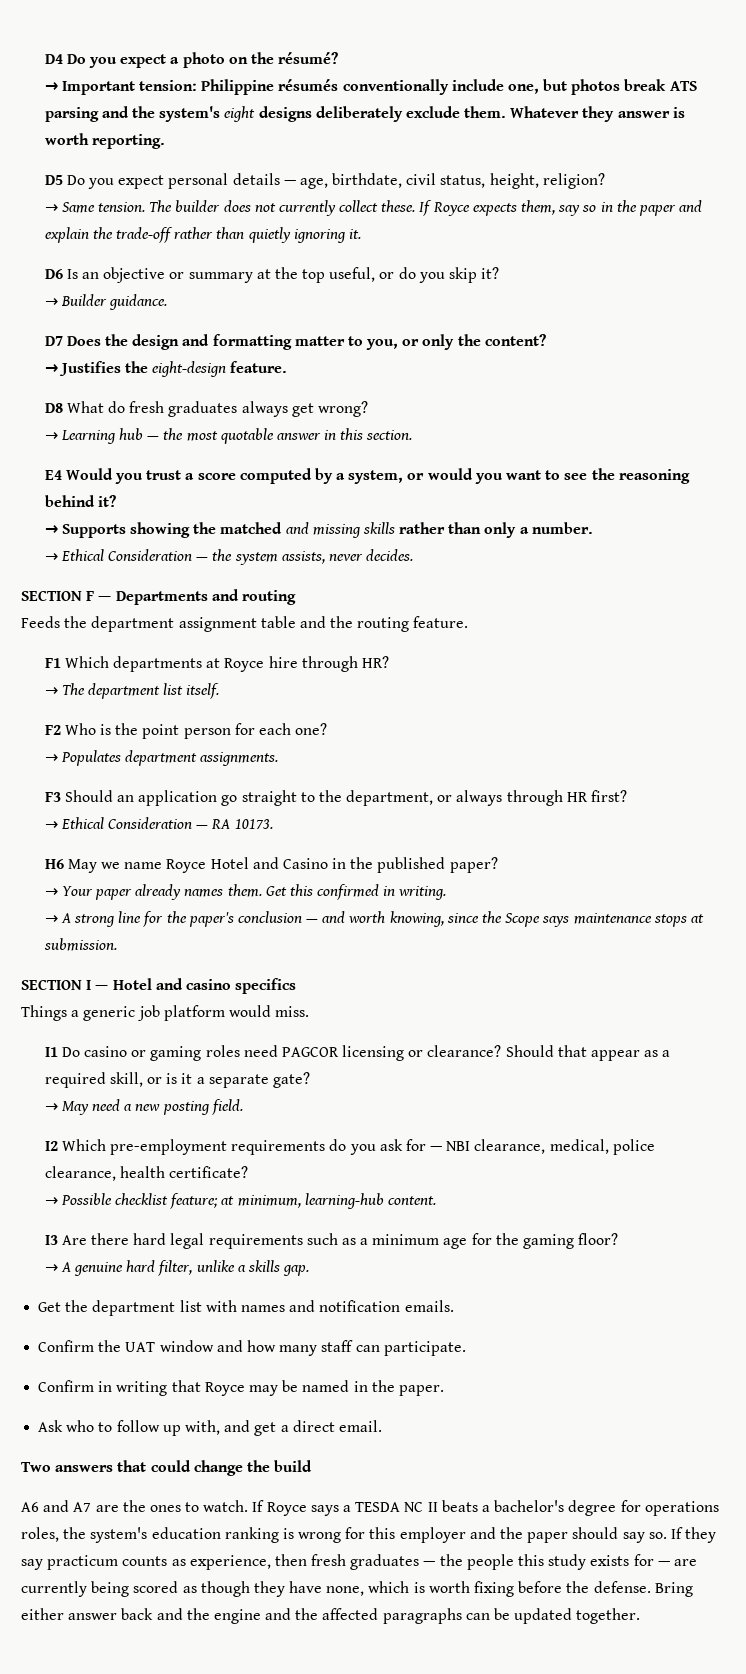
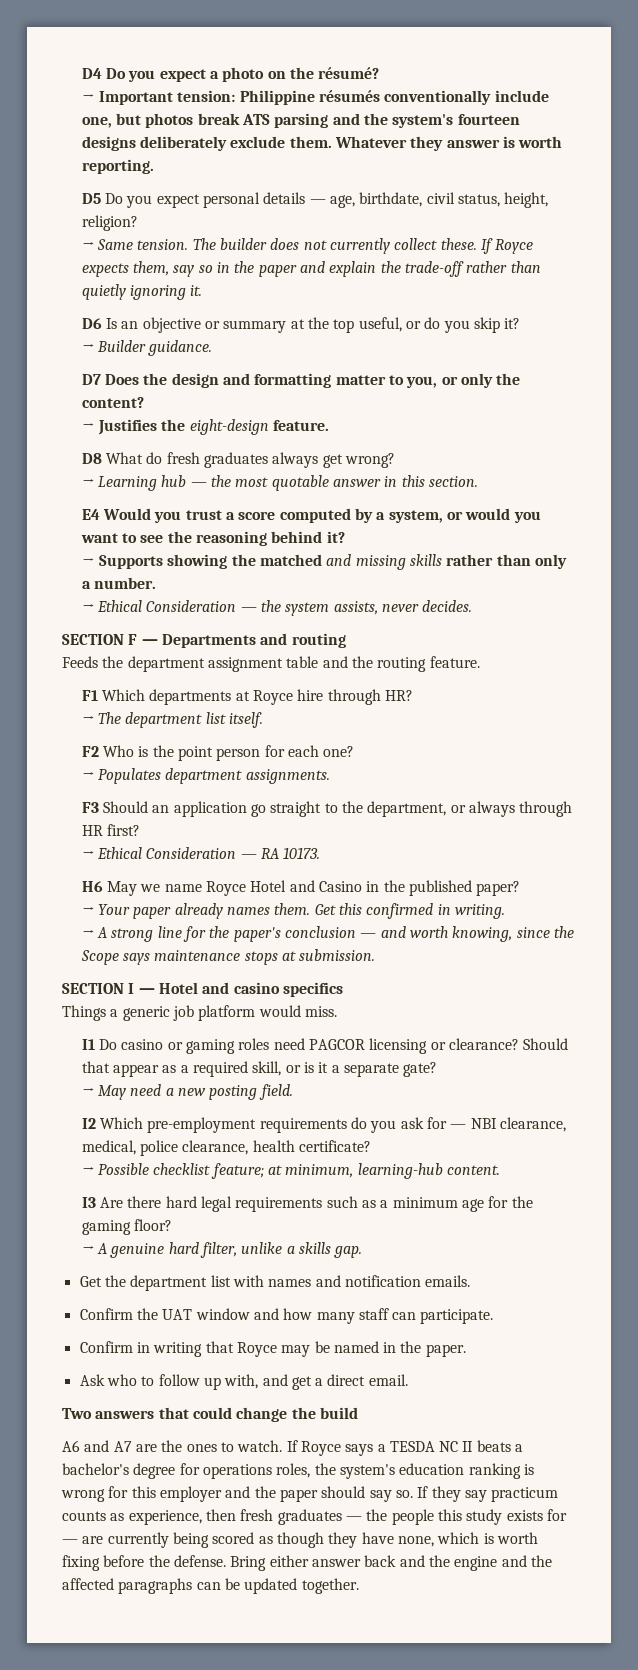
[224,106,256,122] eight -> [457,114,520,125] fourteen

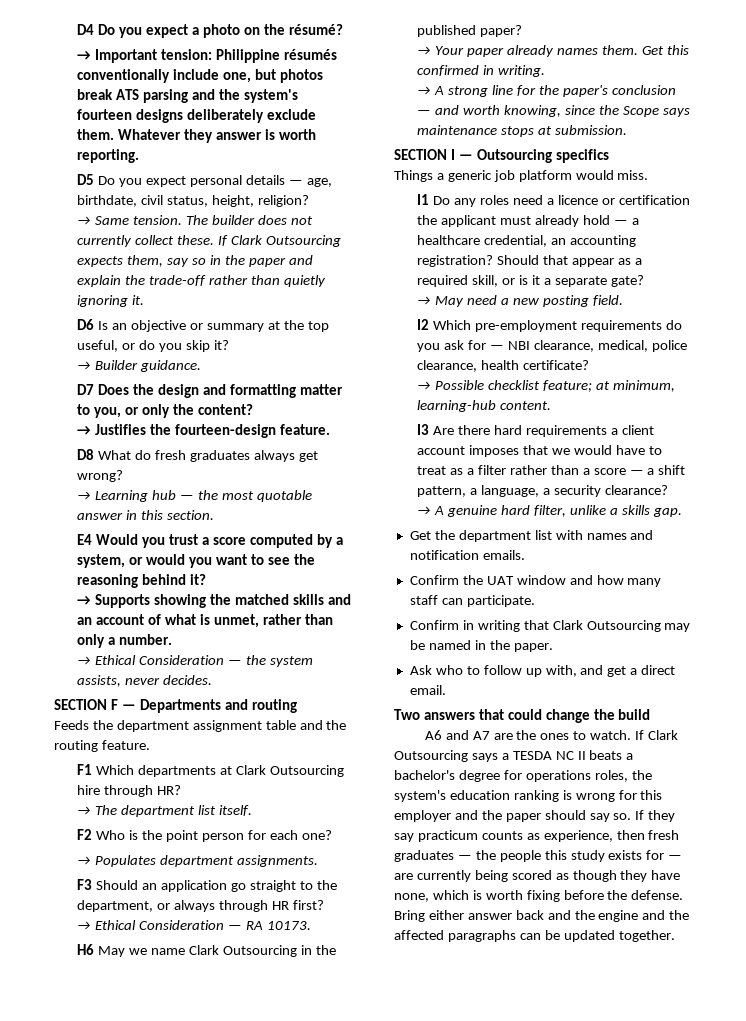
[495,239,534,254] Royce -> [230,235,341,247] Clark Outsourcing
[189,419,269,435] eight-design -> [174,424,276,438] fourteen-design
[326,554,443,570] and missing skills -> [292,594,351,605] [77,614,259,628] skills and an account of what is unmet,
[253,690,294,705] Royce -> [235,765,344,777] Clark Outsourcing
[206,880,363,896] Royce Hotel and Casino -> [188,945,297,957] Clark Outsourcing
[158,982,280,994] Hotel and casino -> [476,149,552,163] Outsourcing
[121,1038,519,1054] casino or gaming roles need PAGCOR licensing or clearance? -> [454,195,690,207] [417,215,639,227] [417,235,636,247] [417,255,494,267] any roles need a licence or certification the applicant must already hold — a healthcare credential, an accounting registration?
[201,1196,533,1212] [81,1219,173,1235] legal requirements such as a minimum age for the gaming floor? -> [525,425,654,437] [417,445,662,457] [417,465,686,475] [417,485,668,497] requirements a client account imposes that we would have to treat as a filter rather than a score — a shift pattern, a language, a security clearance?
[236,1342,277,1357] Royce -> [552,620,661,632] Clark Outsourcing
[300,1441,341,1456] Royce -> [648,730,679,740] [394,750,468,762] Clark Outsourcing

